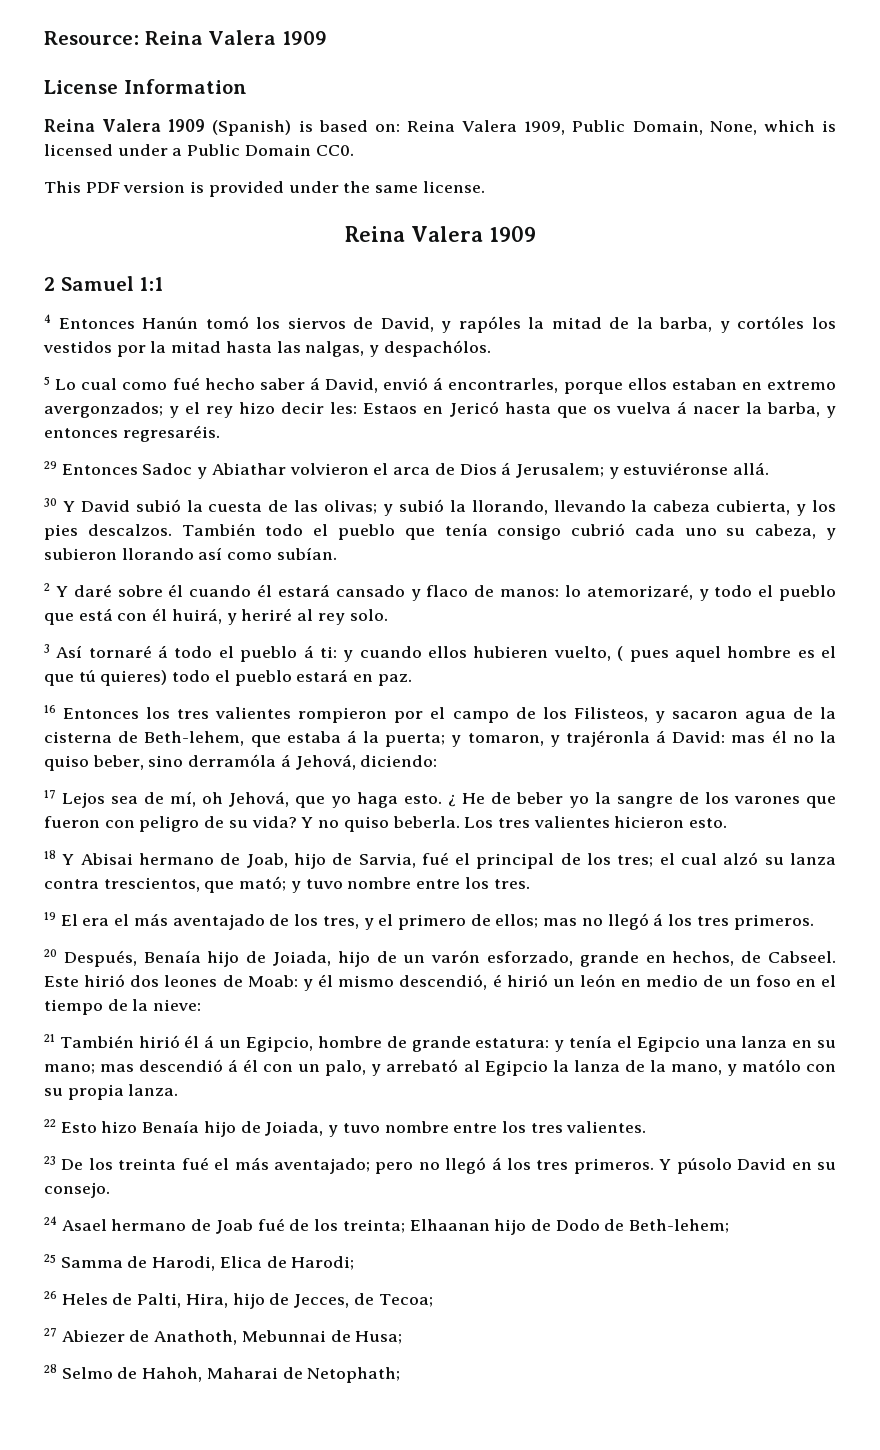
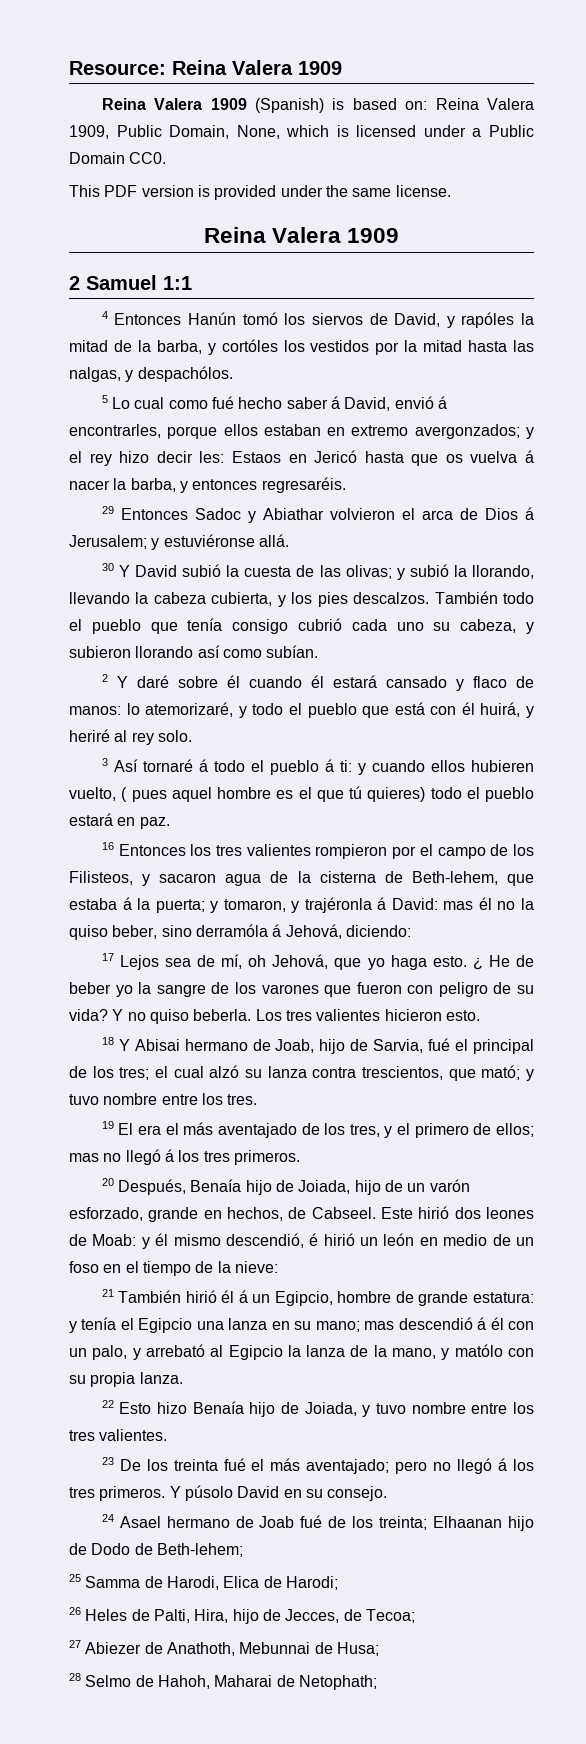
[44,79,247,94] // License Information -> (342, 68) none

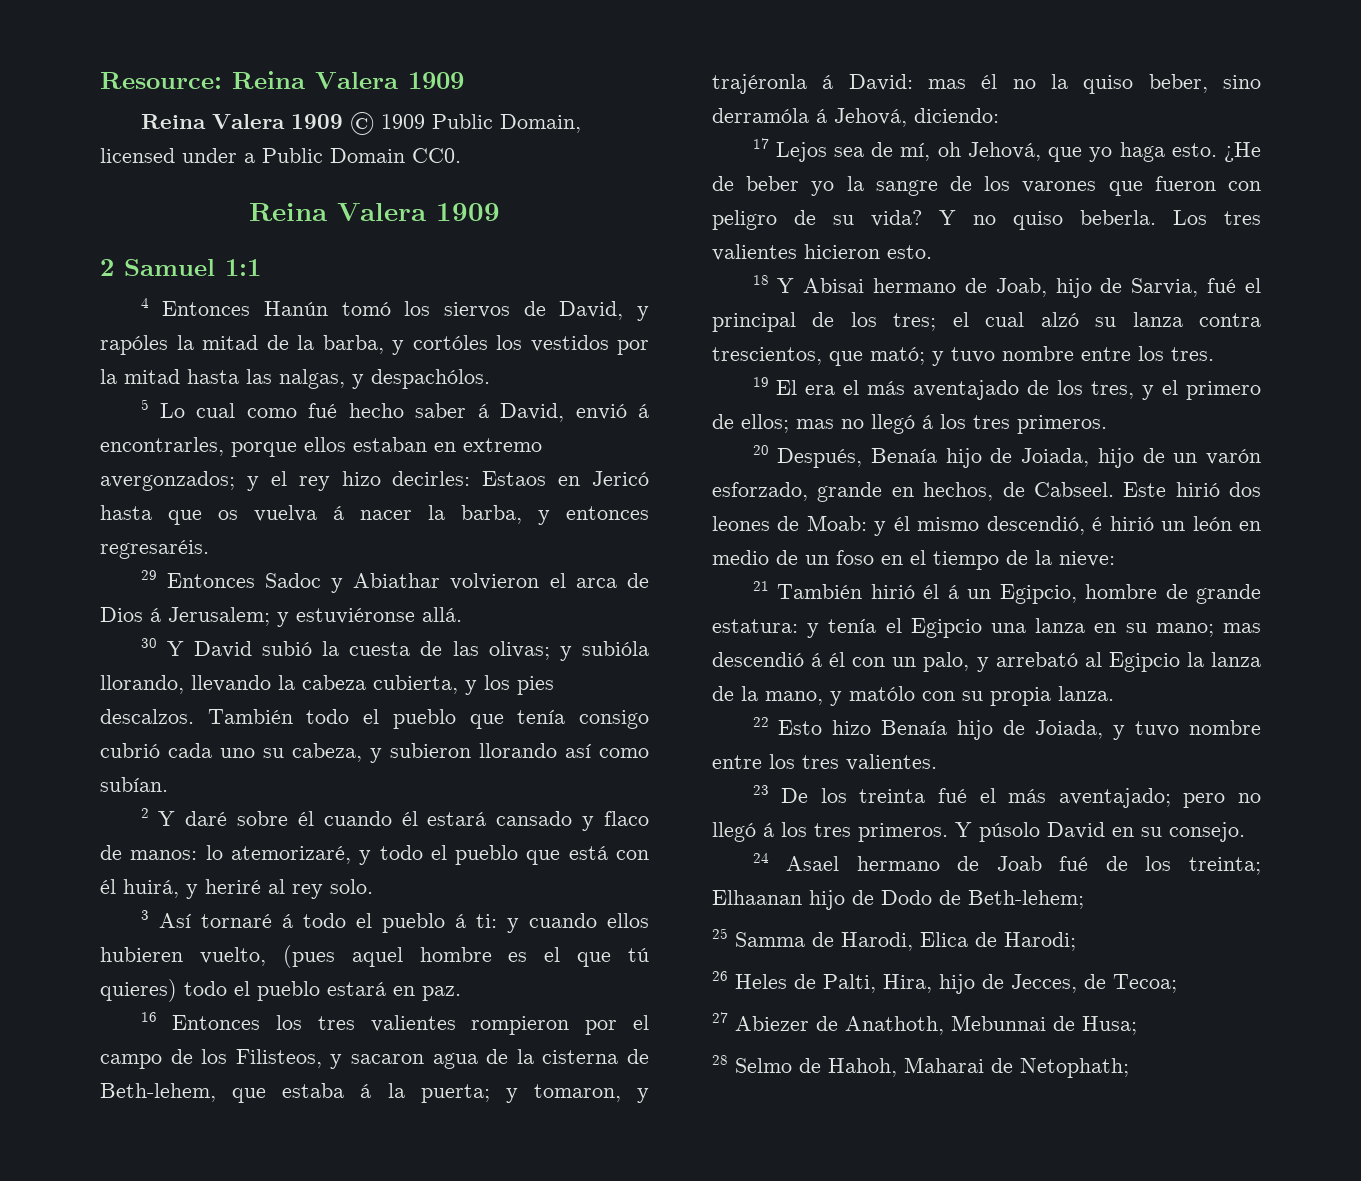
[254,98,534,113] [69,125,349,139] (Spanish) is based on: Reina Valera 1909, Public Domain, None, which is -> [349,112,581,135] © 1909 Public Domain,
[69,185,451,200] // This PDF version is provided under the same license. -> (461, 155) none
[156,451,225,463] decir les: -> [392,471,471,486] decirles:
[409,564,467,577] subió la -> [582,641,650,656] subióla
[121,787,167,802] ( pues -> [282,945,335,968] (pues
[472,955,510,970] ¿ He -> [1224,142,1261,162] ¿He

